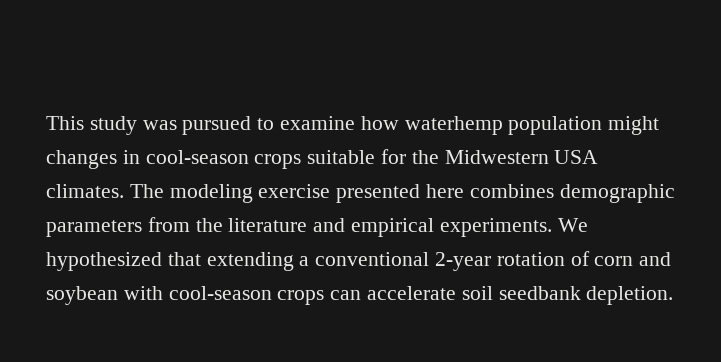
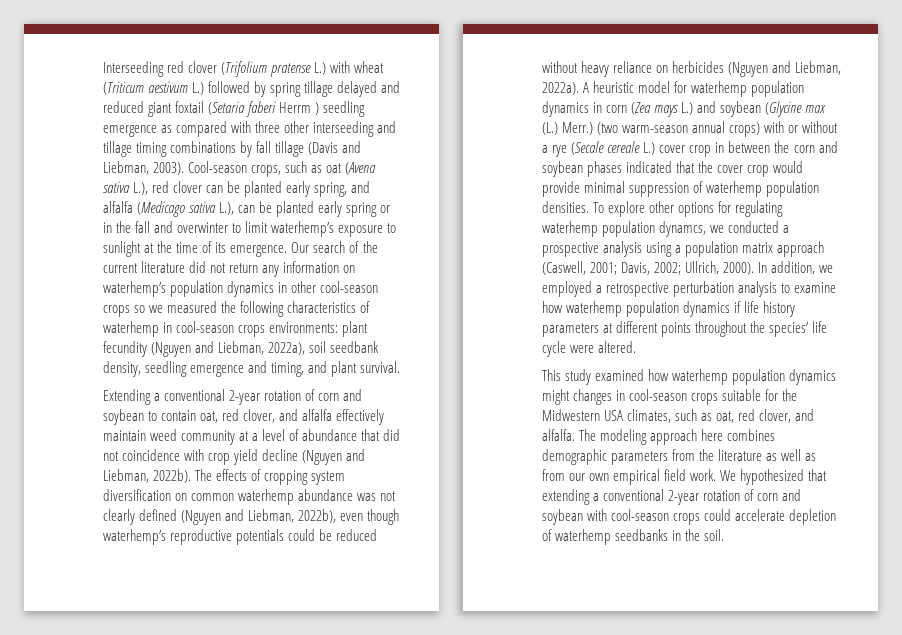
[46,116,252,135] This study was pursued -> [103,61,385,77] [103,81,401,97] [103,101,366,117] [103,121,397,137] [103,141,362,157] [103,161,377,177] [103,181,371,197] [103,201,391,217] [103,221,397,237] [103,241,378,257] [103,261,356,277] [103,281,379,297] [103,301,371,317] [103,321,369,337] [103,341,380,357] [103,361,401,377] [103,389,363,405] [103,409,385,425] [103,429,401,445] [103,449,366,465] [103,469,346,485] [103,489,397,505] [103,509,400,525] [103,529,378,545] [542,61,842,77] [542,81,805,97] [542,101,827,117] [542,121,839,137] [542,141,838,157] [542,161,804,177] [542,181,820,197] [542,201,784,217] [542,221,790,237] [542,241,825,257] [542,261,834,275] [542,281,778,297] Interseeding red clover (Trifolium pratense L.) with wheat (Triticum aestivum L.) followed by spring tillage delayed and reduced giant foxtail (Setaria faberi Herrm ) seedling emergence as compared with three other interseeding and tillage timing combinations by fall tillage (Davis and Liebman, 2003). Cool-season crops, such as oat (Avena sativa L.), red clover can be planted early spring, and alfalfa (Medicago sativa L.), can be planted early spring or in the fall and overwinter to limit waterhemp’s exposure to sunlight at the time of its emergence. Our search of the current literature did not return any information on waterhemp’s population dynamics in other cool-season crops so we measured the following characteristics of waterhemp in cool-season crops environments: plant fecundity (Nguyen and Liebman, 2022a), soil seedbank density, seedling emergence and timing, and plant survival. // Extending a conventional 2-year rotation of corn and soybean to contain oat, red clover, and alfalfa effectively maintain weed community at a level of abundance that did not coincidence with crop yield decline (Nguyen and Liebman, 2022b). The effects of cropping system diversification on common waterhemp abundance was not clearly defined (Nguyen and Liebman, 2022b), even though waterhemp’s reproductive potentials could be reduced without heavy reliance on herbicides (Nguyen and Liebman, 2022a). A heuristic model for waterhemp population dynamics in corn (Zea mays L.) and soybean (Glycine max (L.) Merr.) (two warm-season annual crops) with or without a rye (Secale cereale L.) cover crop in between the corn and soybean phases indicated that the cover crop would provide minimal suppression of waterhemp population densities. To explore other options for regulating waterhemp population dynamcs, we conducted a prospective analysis using a population matrix approach (Caswell, 2001; Davis, 2002; Ullrich, 2000). In addition, we employed a retrospective perturbation analysis
(603, 125) none -> [683,301,796,317] [542,321,828,337] [542,341,637,357] [542,369,837,385] dynamics if life history parameters at different points throughout the species’ life cycle were altered. // This study examined how waterhemp population dynamics
[46,184,421,203] climates. The modeling exercise presented -> [627,409,815,423] [542,429,698,445] climates, such as oat, red clover, and alfalfa. The modeling approach
[313,218,552,237] and empirical experiments. -> [766,449,817,461] [542,469,717,485] as well as from our own empirical field work.
[330,286,674,305] can accelerate soil seedbank depletion. -> [704,509,837,525] [542,529,725,545] could accelerate depletion of waterhemp seedbanks in the soil.

